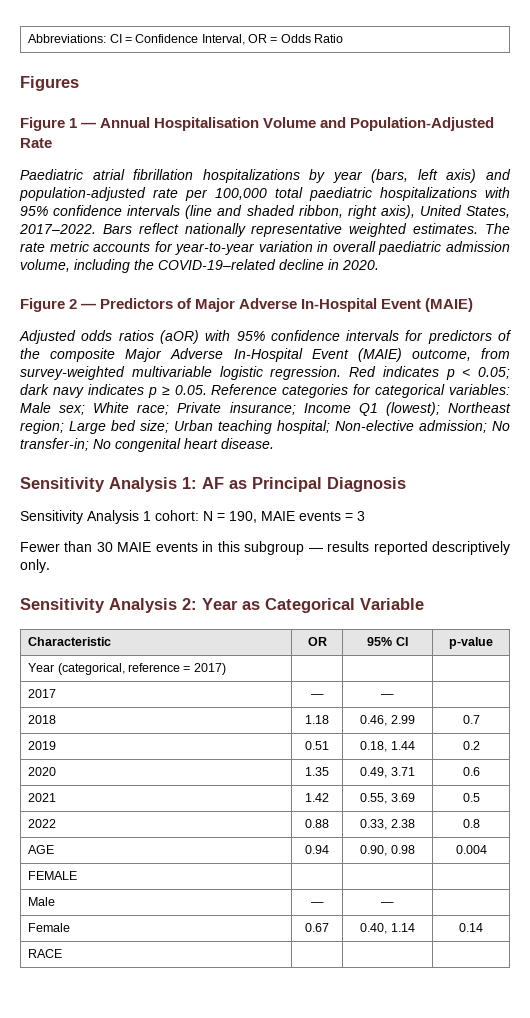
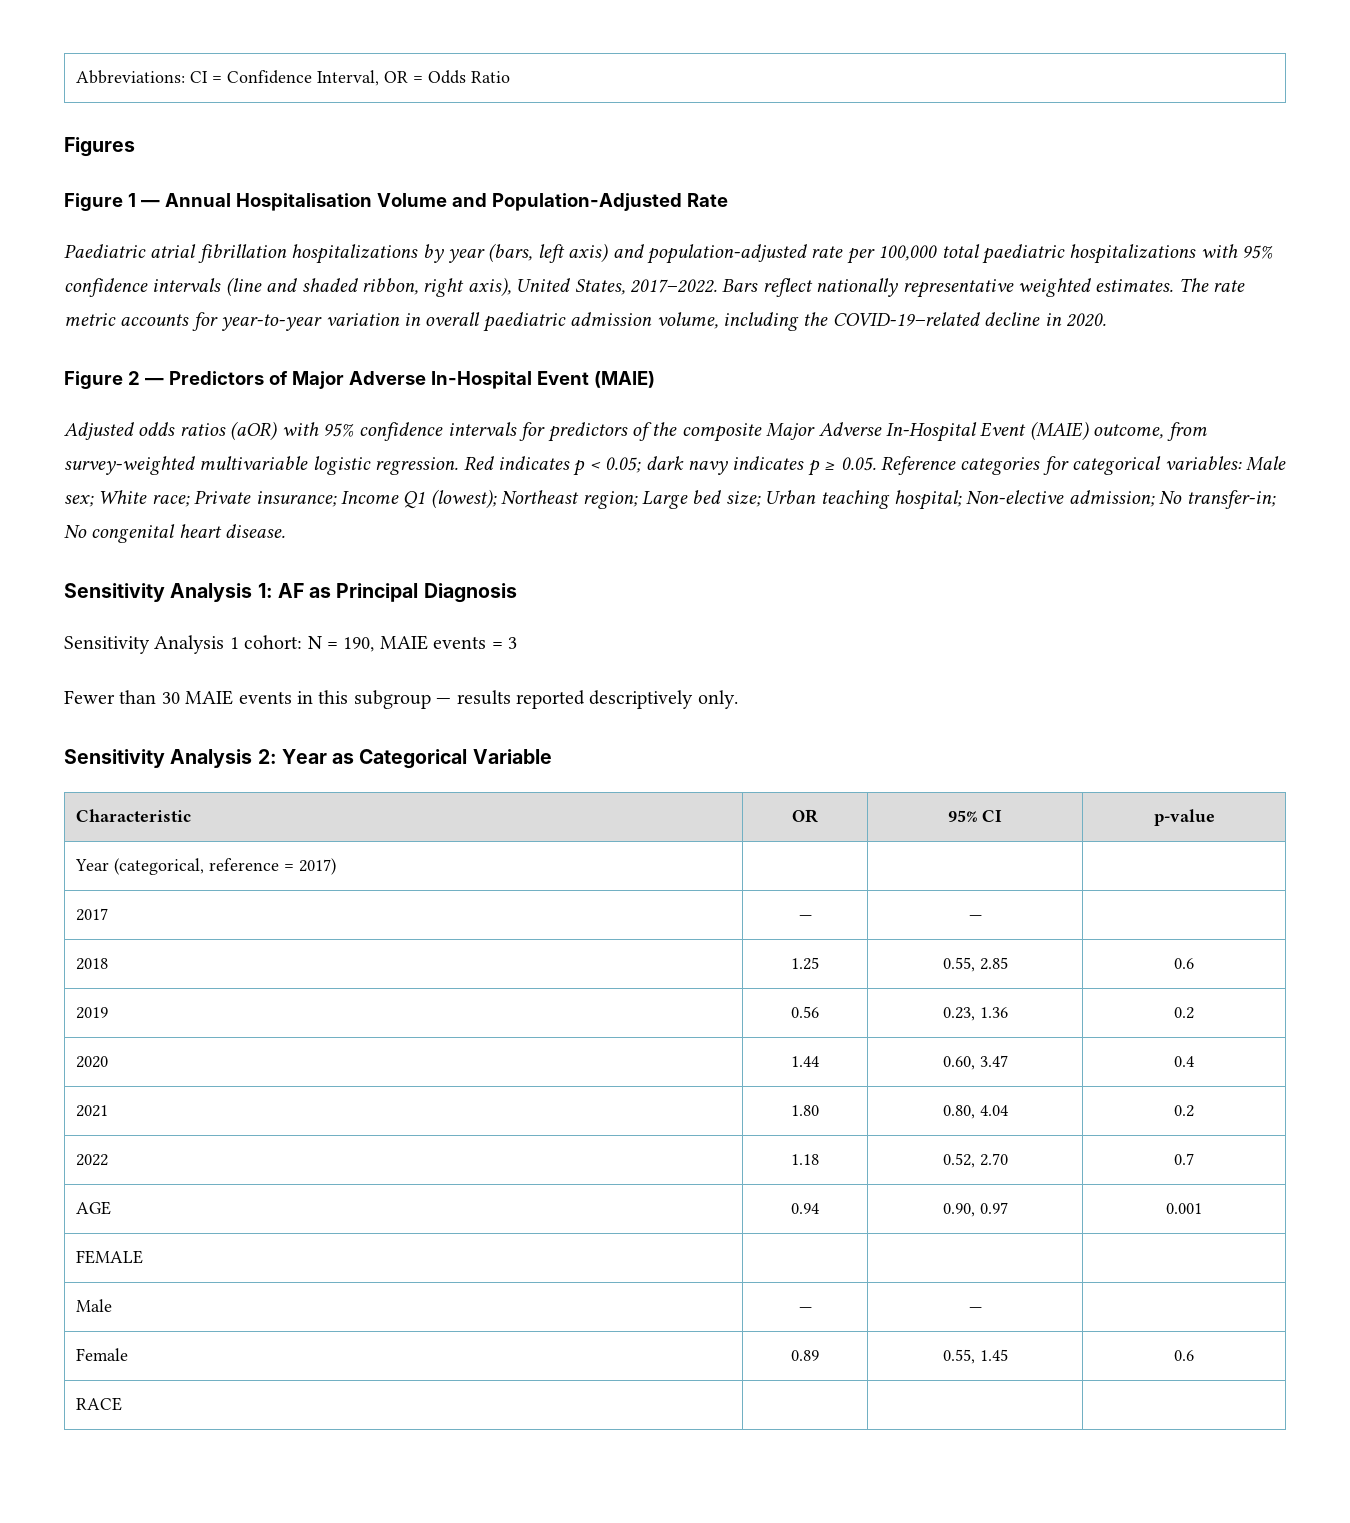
[305,715,329,724] [360,715,415,726] [462,715,480,724] [28,741,57,750] [305,741,329,750] [360,741,415,752] [462,741,480,750] [28,767,57,776] [305,767,329,776] [360,767,415,778] [462,767,480,776] [28,793,57,802] [305,793,329,802] [360,793,415,804] [462,793,480,802] [28,819,57,828] [305,819,329,828] [360,819,415,830] [462,819,480,828] 1.18 | 0.46, 2.99 | 0.7 // 2019 | 0.51 | 0.18, 1.44 | 0.2 // 2020 | 1.35 | 0.49, 3.71 | 0.6 // 2021 | 1.42 | 0.55, 3.69 | 0.5 // 2022 | 0.88 | 0.33, 2.38 | 0.8 -> [791,957,819,970] [942,957,1008,972] [1174,958,1194,969] [76,1007,109,1019] [791,1006,819,1018] [942,1007,1008,1021] [1174,1007,1194,1019] [76,1056,109,1068] [791,1056,819,1067] [942,1055,1008,1070] [1174,1056,1194,1067] [76,1105,109,1117] [791,1105,819,1116] [942,1105,1008,1119] [1174,1105,1194,1117] [76,1154,109,1166] [791,1154,819,1165] [942,1153,1008,1168] [1174,1153,1194,1165] 1.25 | 0.55, 2.85 | 0.6 // 2019 | 0.56 | 0.23, 1.36 | 0.2 // 2020 | 1.44 | 0.60, 3.47 | 0.4 // 2021 | 1.80 | 0.80, 4.04 | 0.2 // 2022 | 1.18 | 0.52, 2.70 | 0.7
[390,845,415,854] [455,845,487,854] 0.98 | 0.004 -> [979,1202,1008,1214] [1166,1203,1202,1214] 0.97 | 0.001
[305,923,329,932] [360,923,415,934] [459,923,483,932] 0.67 | 0.40, 1.14 | 0.14 -> [791,1350,819,1361] [942,1349,1008,1364] [1174,1350,1194,1361] 0.89 | 0.55, 1.45 | 0.6

